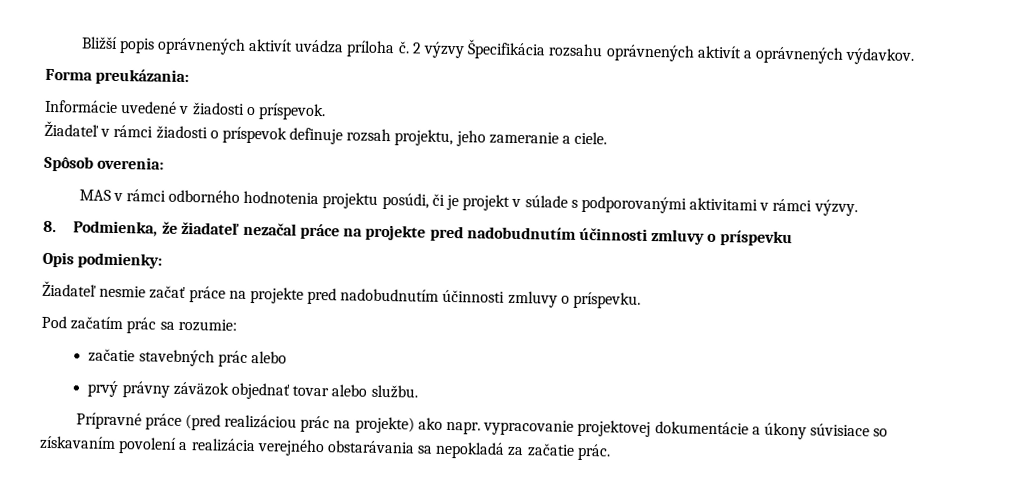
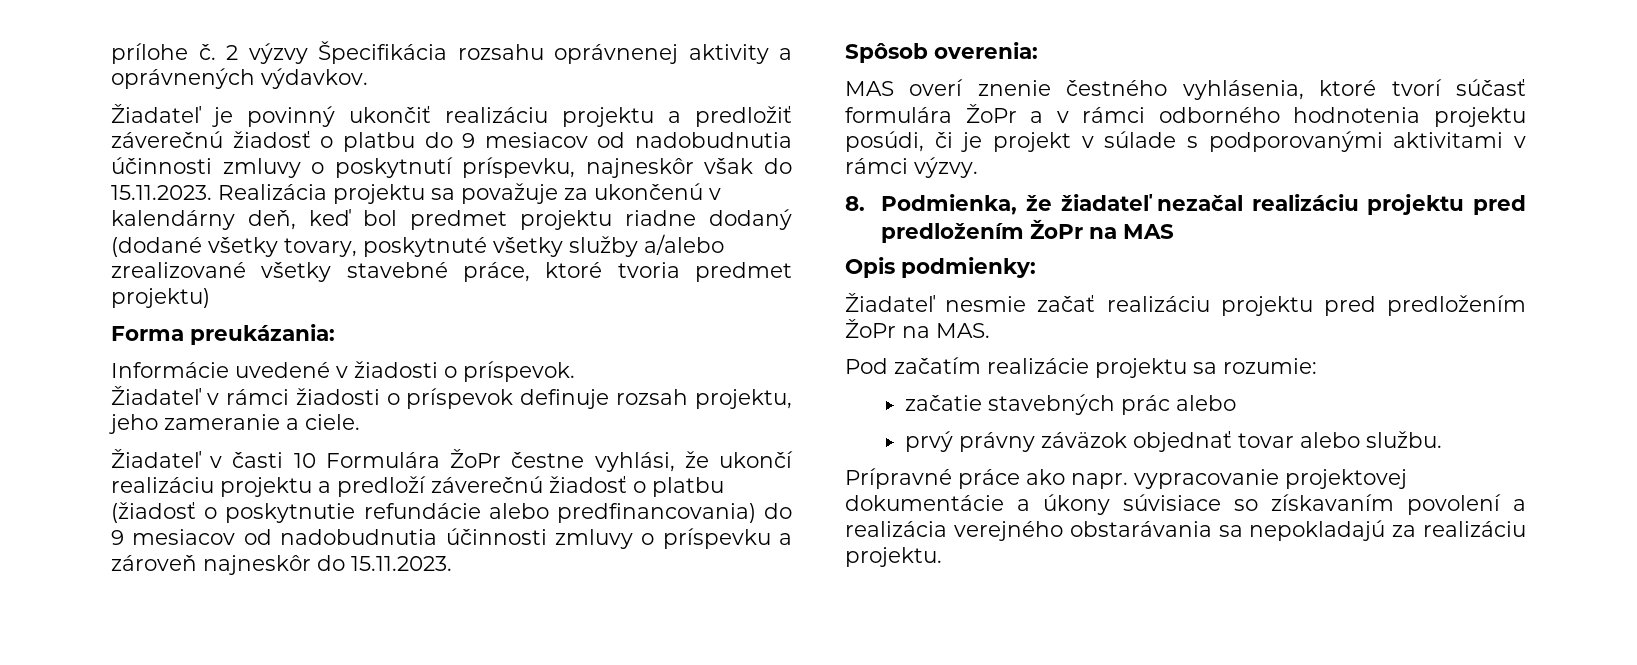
[80,36,396,58] Bližší popis oprávnených aktivít uvádza príloha -> [111,43,188,64] prílohe
[605,44,742,62] oprávnených aktivít -> [554,44,769,64] oprávnenej aktivity
(916, 56) none -> [111,104,792,127] [111,131,792,152] [111,157,792,178] [111,183,721,204] [111,209,792,230] [111,234,724,257] [111,262,792,282] [111,288,210,308] // Žiadateľ je povinný ukončiť realizáciu projektu a predložiť záverečnú žiadosť o platbu do 9 mesiacov od nadobudnutia účinnosti zmluvy o poskytnutí príspevku, najneskôr však do 15.11.2023. Realizácia projektu sa považuje za ukončenú v kalendárny deň, keď bol predmet projektu riadne dodaný (dodané všetky tovary, poskytnuté všetky služby a/alebo zrealizované všetky stavebné práce, ktoré tvoria predmet projektu)
[44,155,165,172] [78,189,111,201] Spôsob overenia: // MAS -> [111,449,793,472] [111,476,724,497] [111,502,792,523] [111,528,792,549] [111,555,452,575] [845,42,1038,63] [845,79,1526,100] [845,104,1044,123] Žiadateľ v časti 10 Formulára ŽoPr čestne vyhlási, že ukončí realizáciu projektu a predloží záverečnú žiadosť o platbu (žiadosť o poskytnutie refundácie alebo predfinancovania) do 9 mesiacov od nadobudnutia účinnosti zmluvy o príspevku a zároveň najneskôr do 15.11.2023. // Spôsob overenia: // MAS overí znenie čestného vyhlásenia, ktoré tvorí súčasť formulára ŽoPr a
[300,223,793,247] práce na projekte pred nadobudnutím účinnosti zmluvy o príspevku -> [1251,194,1526,215] [881,219,1175,243] realizáciu projektu pred predložením ŽoPr na MAS
[188,286,642,309] práce na projekte pred nadobudnutím účinnosti zmluvy o príspevku. -> [1106,295,1526,316] [845,319,990,338] realizáciu projektu pred predložením ŽoPr na MAS.
[126,317,157,334] prác -> [987,358,1187,378] realizácie projektu
[184,414,415,434] (pred realizáciou prác na projekte) -> (1020, 479) none
[435,441,611,461] nepokladá za začatie prác. -> [1249,520,1526,541] [845,547,942,567] nepokladajú za realizáciu projektu.

